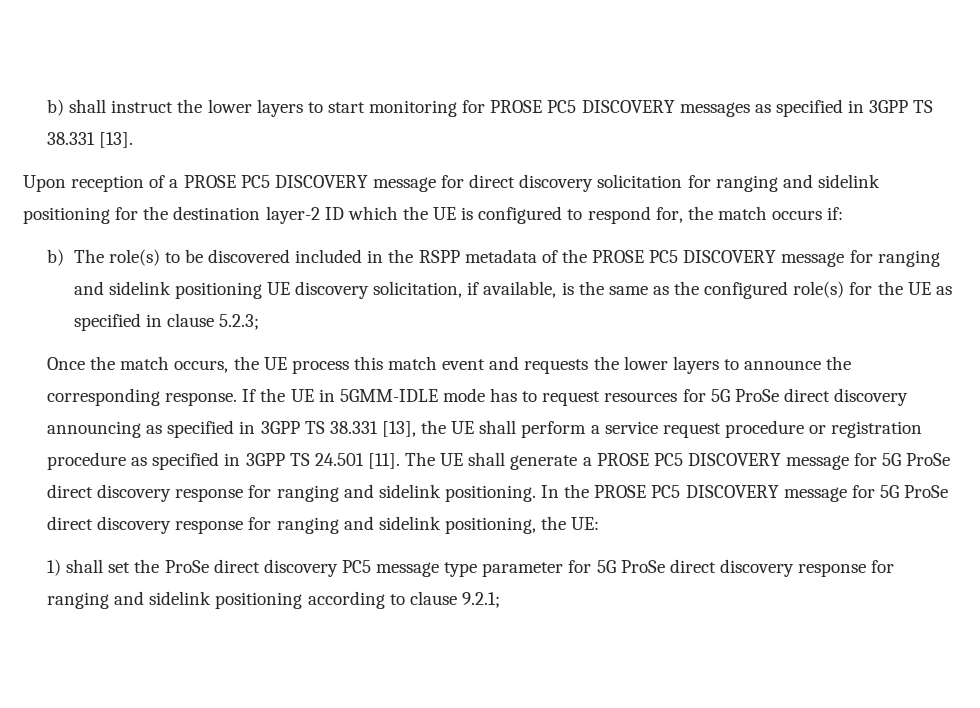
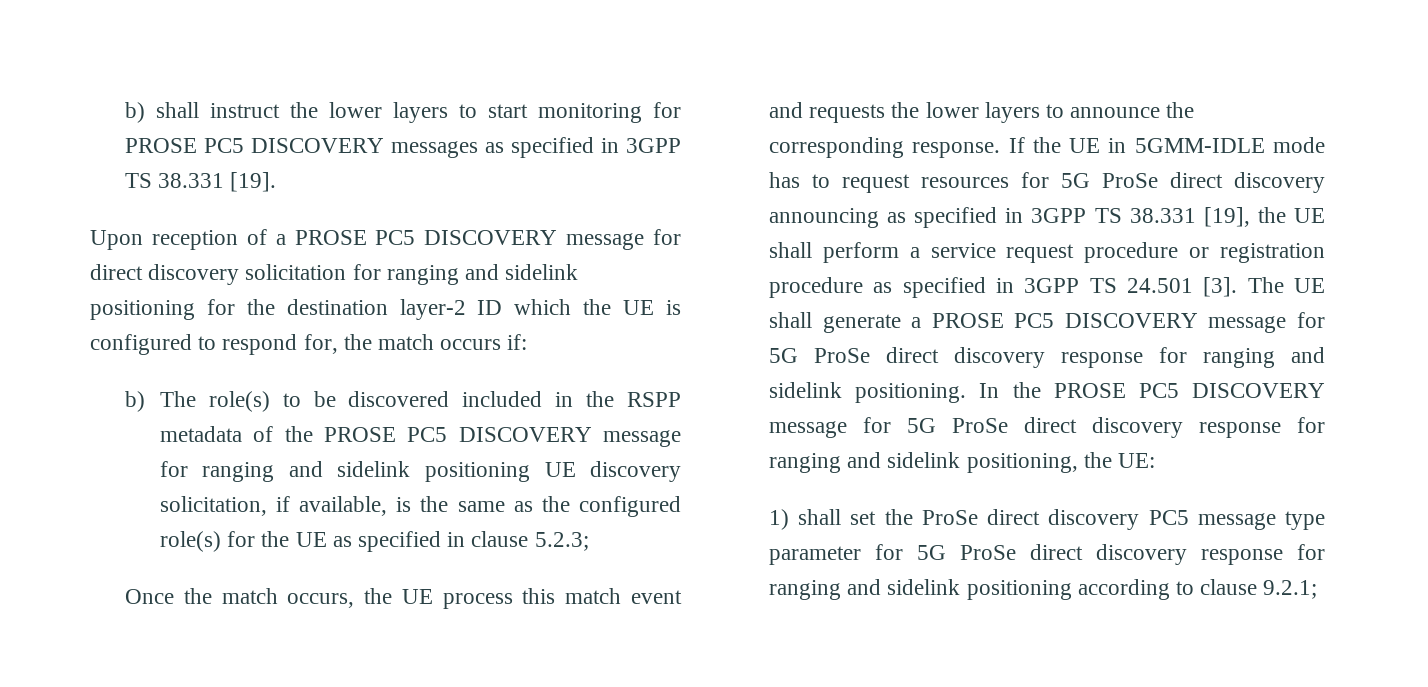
[99,132,134,148] [13]. -> [230,172,277,192] [19].
[381,421,416,437] [13], -> [1203,207,1250,227] [19],
[367,453,400,469] [11]. -> [1203,277,1238,297] [3].

